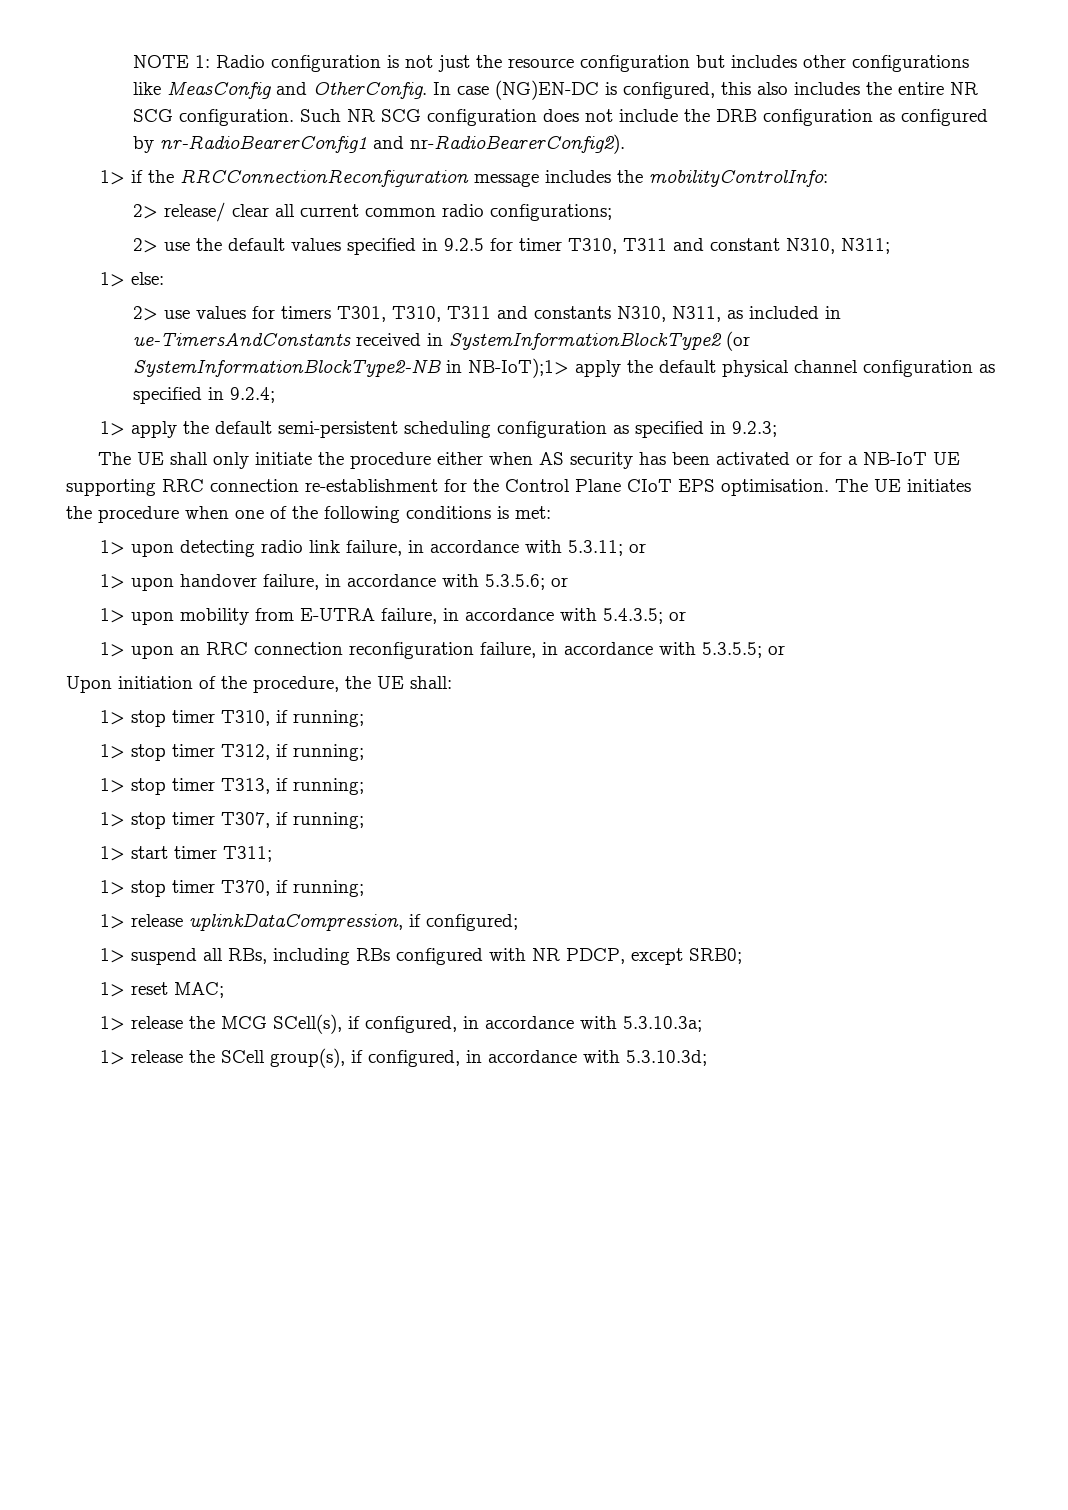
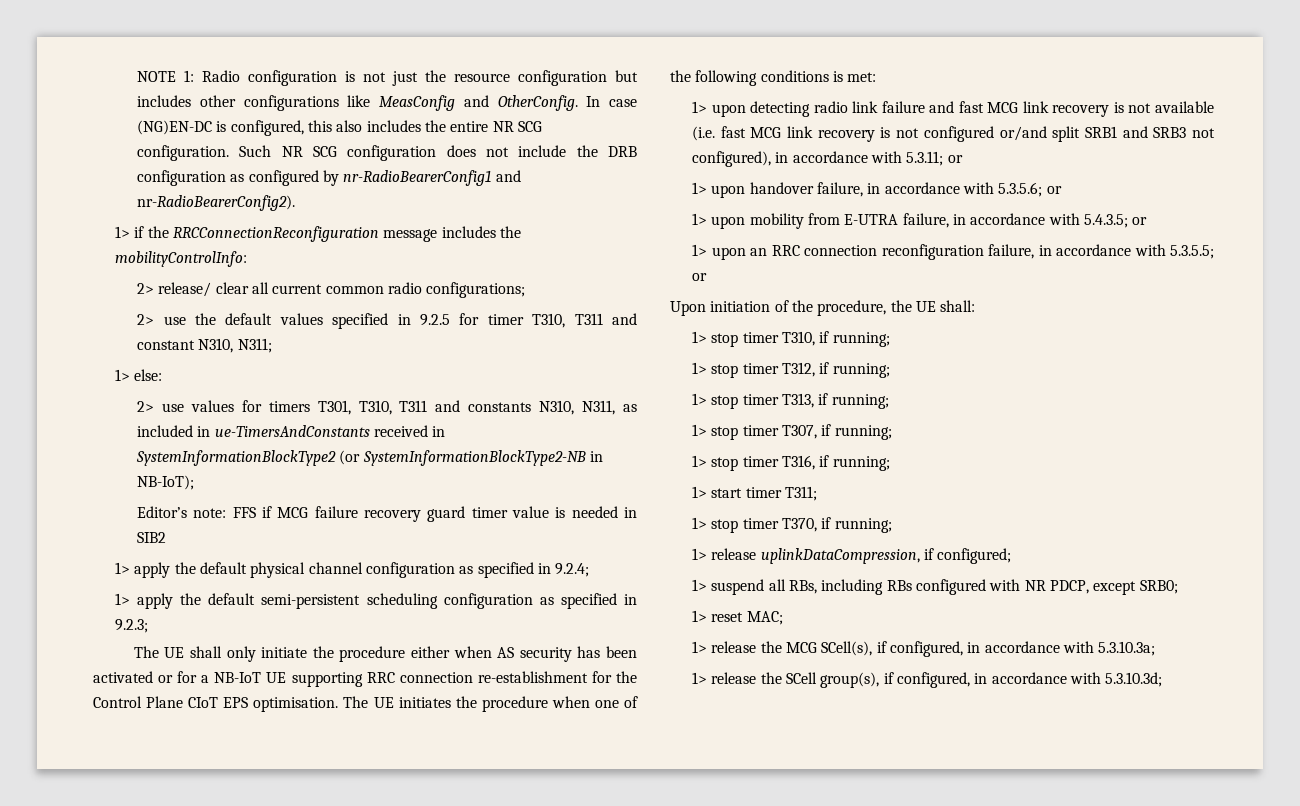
[468,358,570,378] NB-IoT);1> -> [137,475,195,490] [137,506,637,522] [137,532,167,543] [115,562,131,574] NB-IoT); // Editor’s note: FFS if MCG failure recovery guard timer value is needed in SIB2 // 1>
[345,540,402,556] failure, -> [881,101,1214,117] [692,126,1215,142] [692,151,772,167] failure and fast MCG link recovery is not available (i.e. fast MCG link recovery is not configured or/and split SRB1 and SRB3 not configured),
(364, 820) none -> [692,455,890,471] // 1> stop timer T316, if running;

